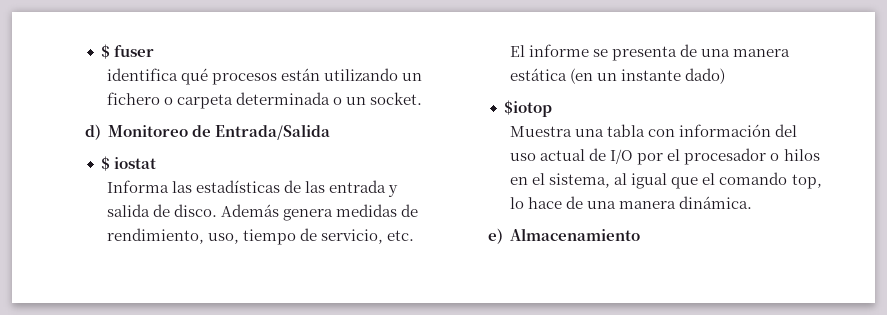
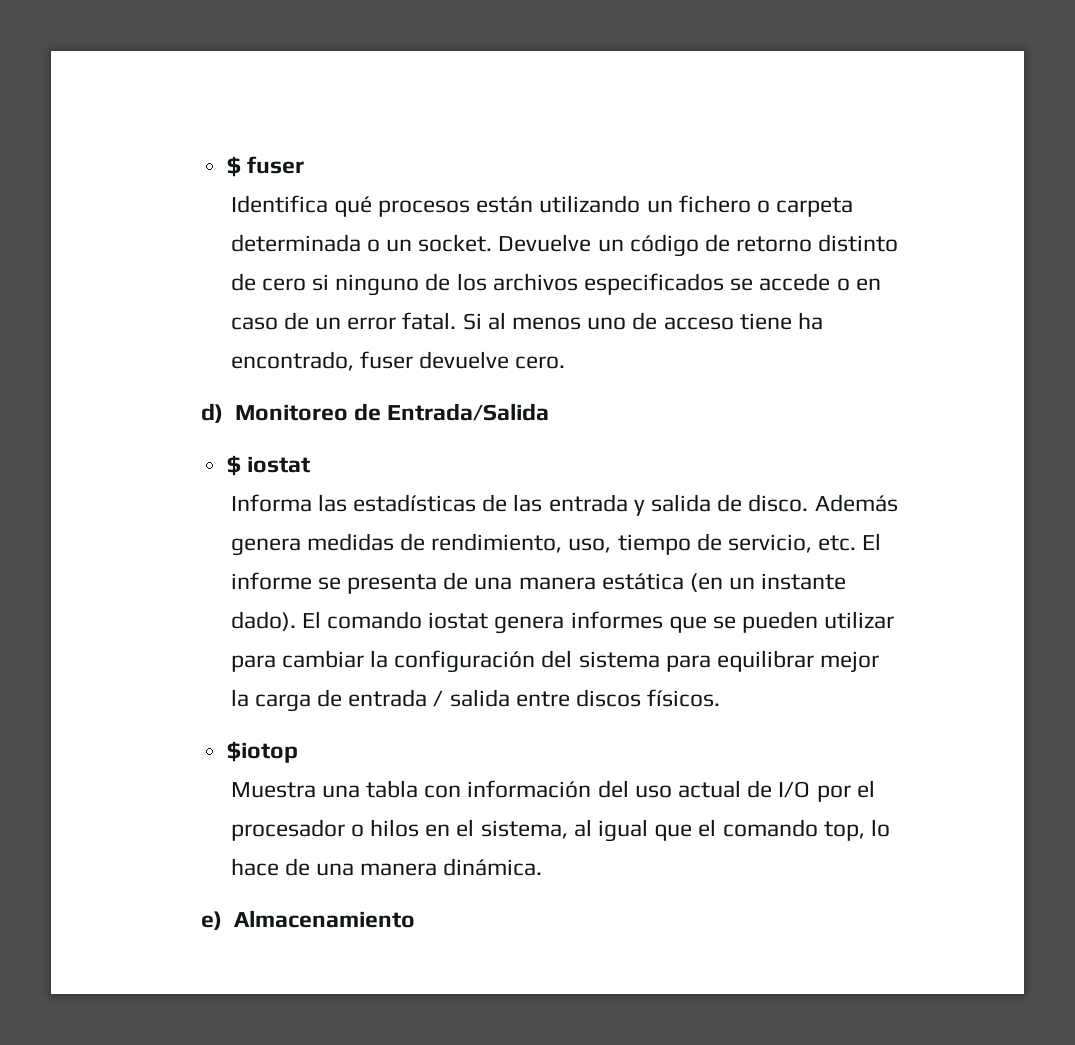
[107,68,179,81] identifica -> [230,195,328,213] Identifica
(423, 98) none -> [498,234,899,257] [230,273,881,296] [230,312,824,330] [230,351,566,371] Devuelve un código de retorno distinto de cero si ninguno de los archivos especificados se accede o en caso de un error fatal. Si al menos uno de acceso tiene ha encontrado, fuser devuelve cero.
[685,68,726,84] dado) -> [230,611,895,634] [230,650,880,673] [230,689,721,712] dado). El comando iostat genera informes que se pueden utilizar para cambiar la configuración del sistema para equilibrar mejor la carga de entrada / salida entre discos físicos.

